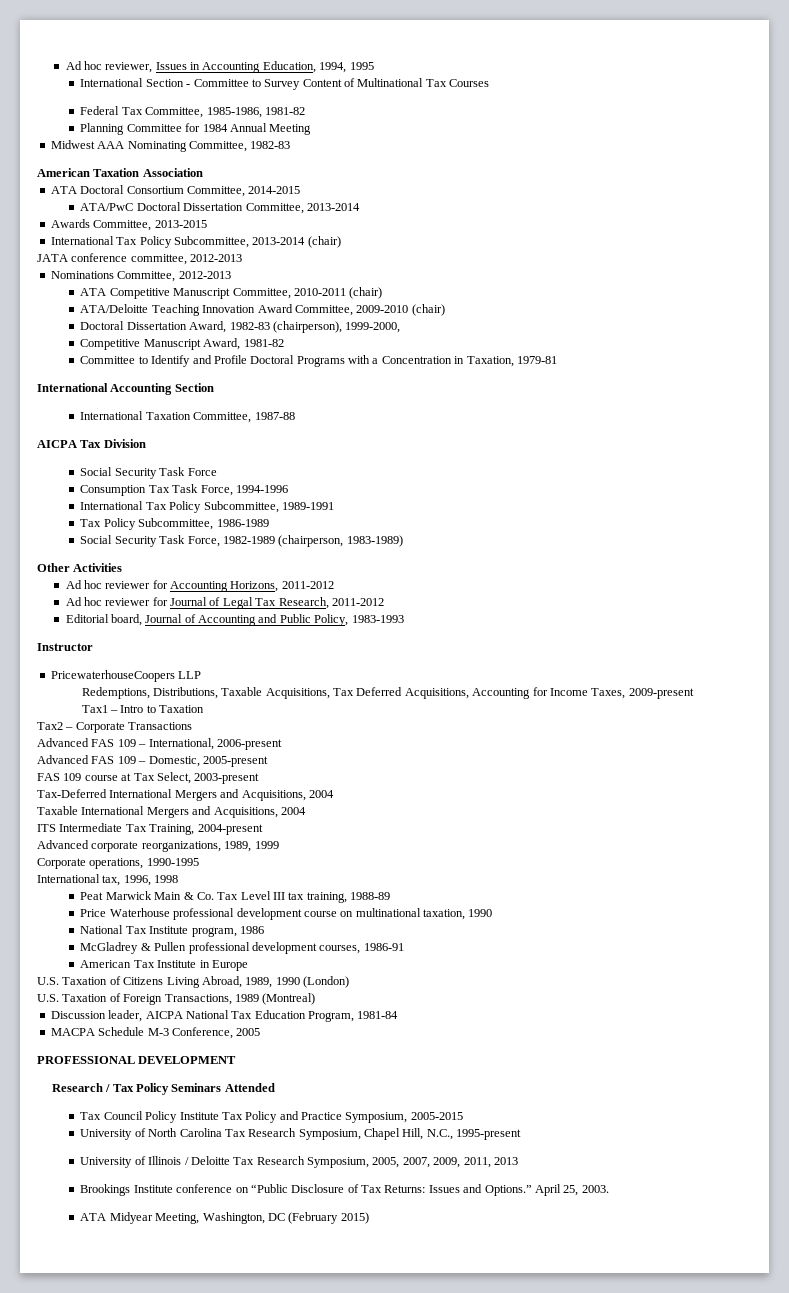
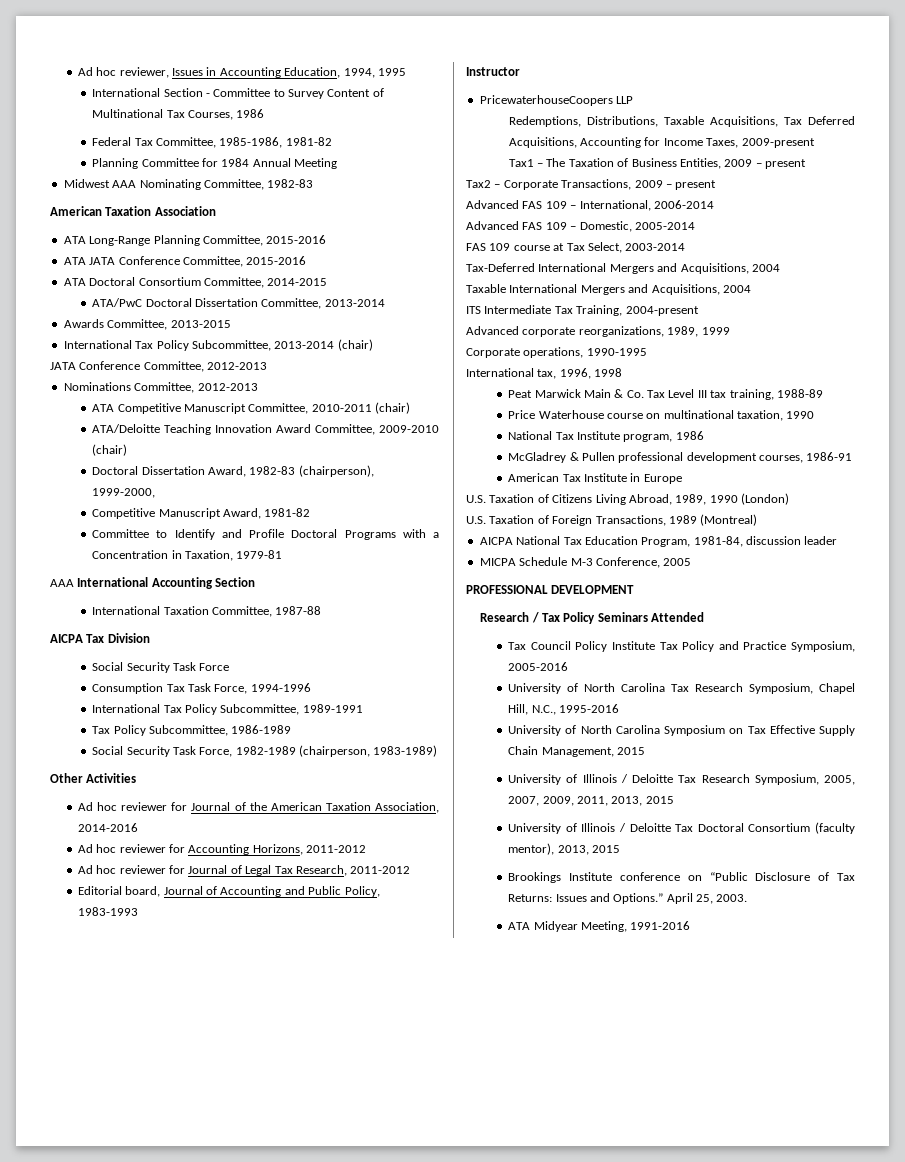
[449,79,490,87] Courses -> [187,109,265,120] Courses, 1986
(203, 172) none -> [63,235,327,246] [63,256,307,267] // ATA Long-Range Planning Committee, 2015-2016 // ATA JATA Conference Committee, 2015-2016
[71,253,187,265] conference committee, -> [79,361,204,372] Conference Committee,
(557, 360) none -> [50,579,74,587] AAA
(123, 567) none -> [77,802,439,813] [77,823,138,832] // Ad hoc reviewer for Journal of the American Taxation Association, 2014-2016
[120,705,205,713] Intro to Taxation -> [546,158,807,169] The Taxation of Business Entities, 2009 – present
[128,722,193,730] Transactions -> [561,179,717,190] Transactions, 2009 – present
[216,739,282,750] 2006-present -> [653,200,714,209] 2006-2014
[202,756,268,767] 2005-present -> [634,222,695,230] 2005-2014
[194,773,260,784] 2003-present -> [625,243,686,251] 2003-2014
[173,908,302,920] professional development -> (604, 414) none
[50,1010,143,1022] Discussion leader, -> (758, 520) none
[357,1011,399,1019] [50,1028,95,1036] 1981-84 // MACPA -> [693,536,838,547] [479,558,516,566] 1981-84, discussion leader // MICPA
[410,1112,463,1120] 2005-2015 -> [508,662,569,671] 2005-2016
[456,1129,522,1140] 1995-present -> [558,704,619,713] [508,725,855,736] [508,746,645,757] 1995-2016 // University of North Carolina Symposium on Tax Effective Supply Chain Management, 2015
[493,1157,518,1165] 2013 -> [611,796,674,806] [508,822,855,834] [508,843,620,855] 2013, 2015 // University of Illinois / Deloitte Tax Doctoral Consortium (faculty mentor), 2013, 2015
[202,1212,369,1224] Washington, DC (February 2015) -> [630,921,691,930] 1991-2016

